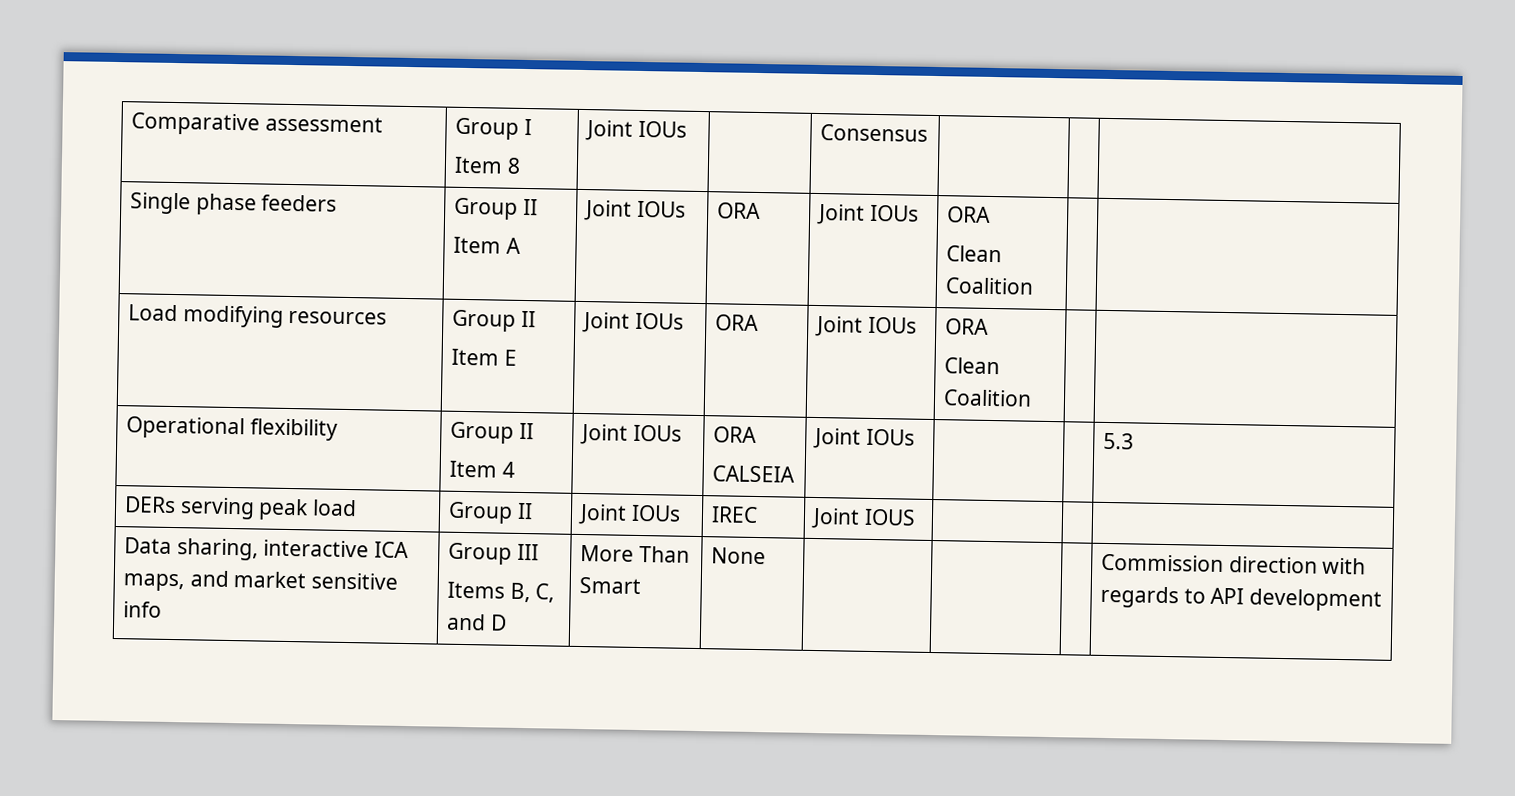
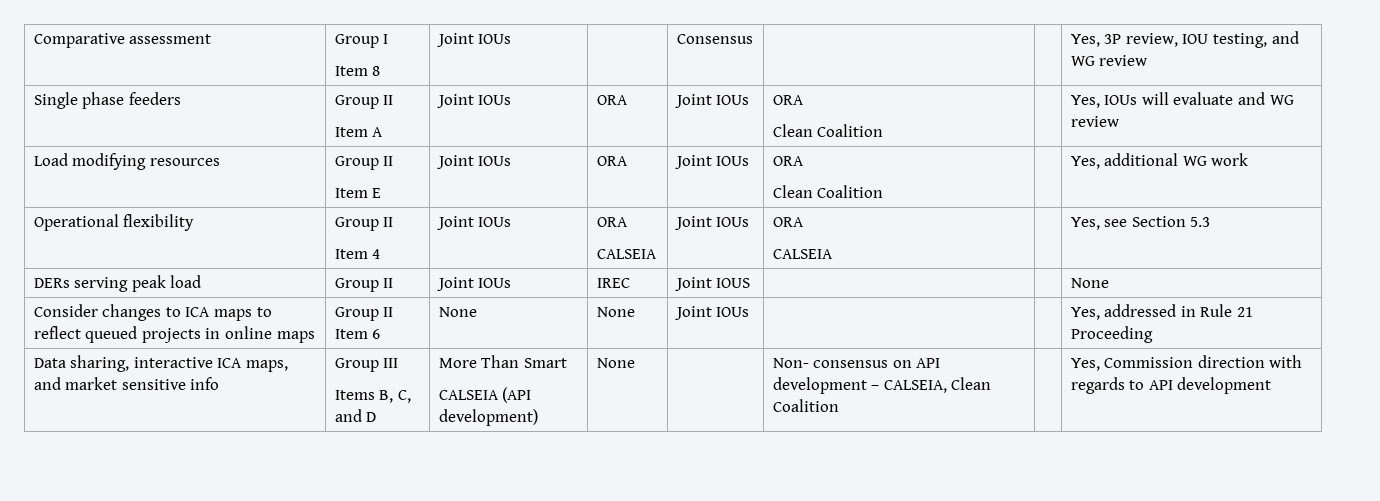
(929, 133) none -> [1070,31,1299,48] [1070,55,1148,66] Yes, 3P review, IOU testing, and WG review
(1035, 286) none -> [1070,92,1294,108] [1070,116,1119,127] Yes, IOUs will evaluate and WG review
(1033, 398) none -> [1070,153,1249,169] Yes, additional WG work
(915, 437) | | -> [772,217,804,227] [772,249,833,259] [1070,216,1186,230] ORA // CALSEIA | | Yes, see Section
(916, 517) none -> [1070,278,1109,288] [33,304,272,321] [33,326,315,343] [334,307,394,321] [334,329,381,339] [438,307,477,317] [596,307,635,317] [674,306,750,320] [1070,304,1253,320] [1070,326,1153,343] None // Consider changes to ICA maps to reflect queued projects in online maps | Group II Item 6 | None | None | Joint IOUs | | | Yes, addressed in Rule 21 Proceeding
[711,547,767,565] | None | | | | -> [438,387,532,403] [438,409,538,426] [596,358,635,368] [772,358,941,368] [772,377,992,394] [772,399,839,412] [1070,358,1100,371] // CALSEIA (API development) | None | | Non- consensus on API development – CALSEIA, Clean Coalition | | Yes,

